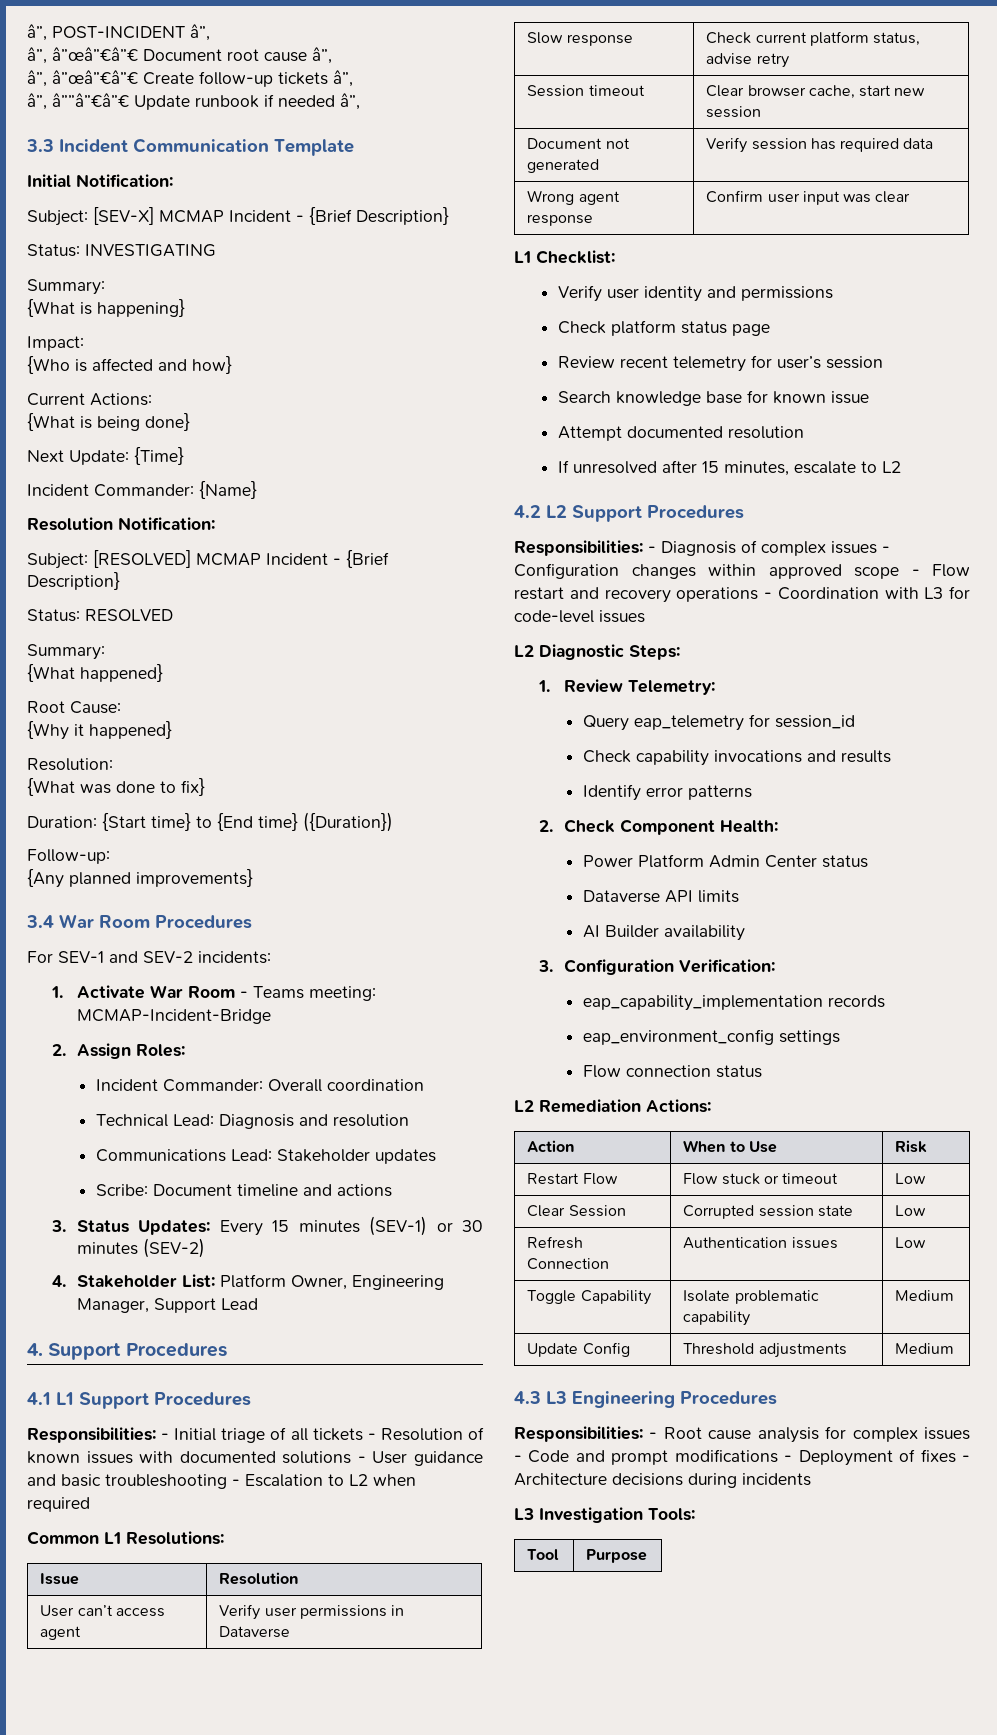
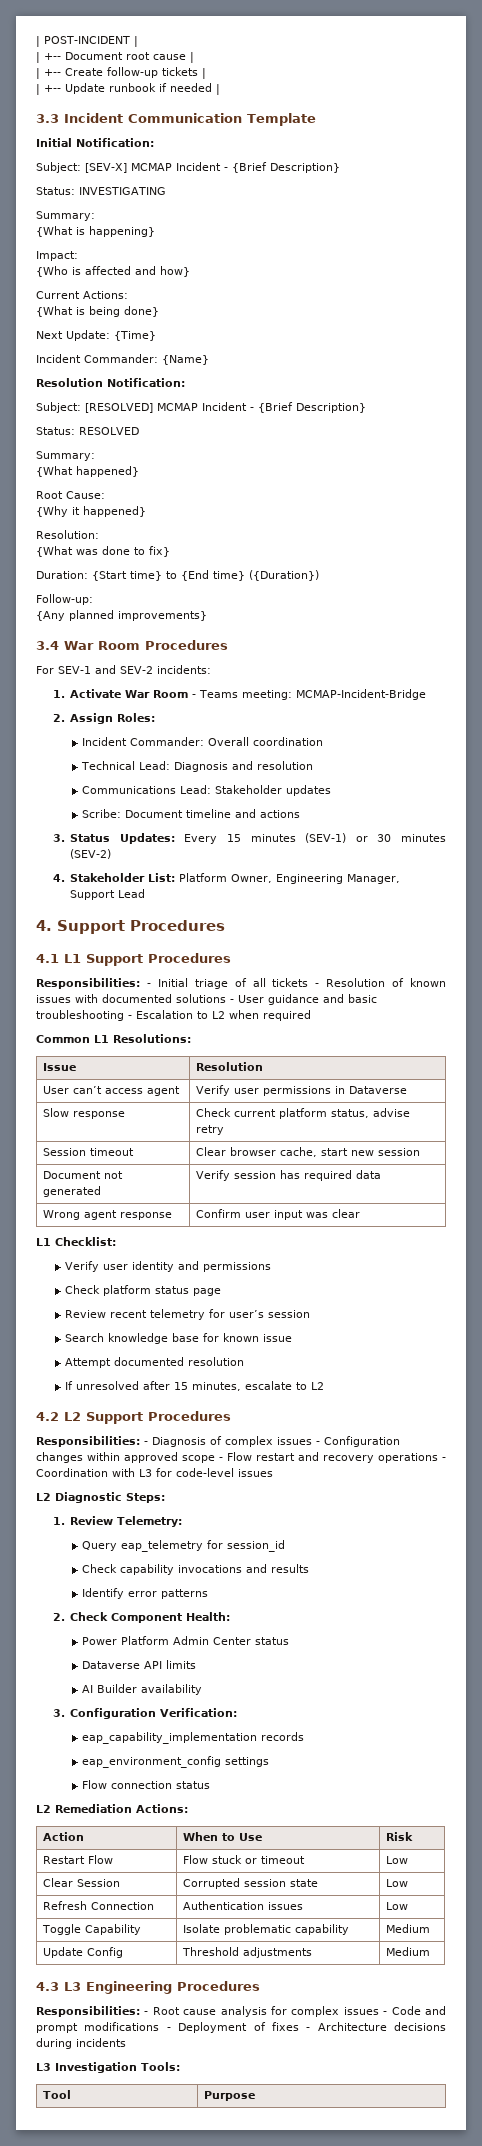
[27,24,210,41] [27,47,332,64] [27,70,353,87] [27,93,129,110] â”‚ POST-INCIDENT â”‚ // â”‚ â”œâ”€â”€ Document root cause â”‚ // â”‚ â”œâ”€â”€ Create follow-up tickets â”‚ // â”‚ â””â”€â”€ -> [36,36,138,47] [36,52,194,63] [36,67,206,79] [36,84,61,95] | POST-INCIDENT | // | +-- Document root cause | // | +-- Create follow-up tickets | // | +--
[340,93,360,110] â”‚ -> [216,84,220,95] |

